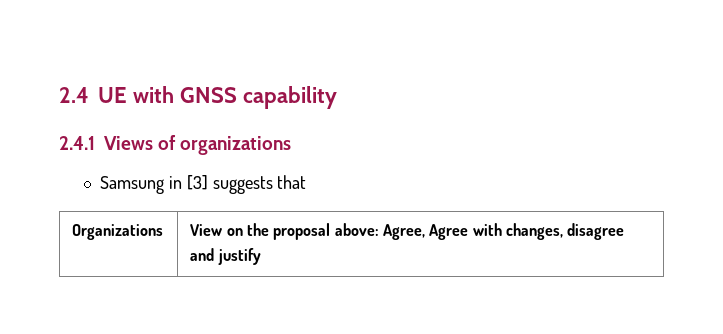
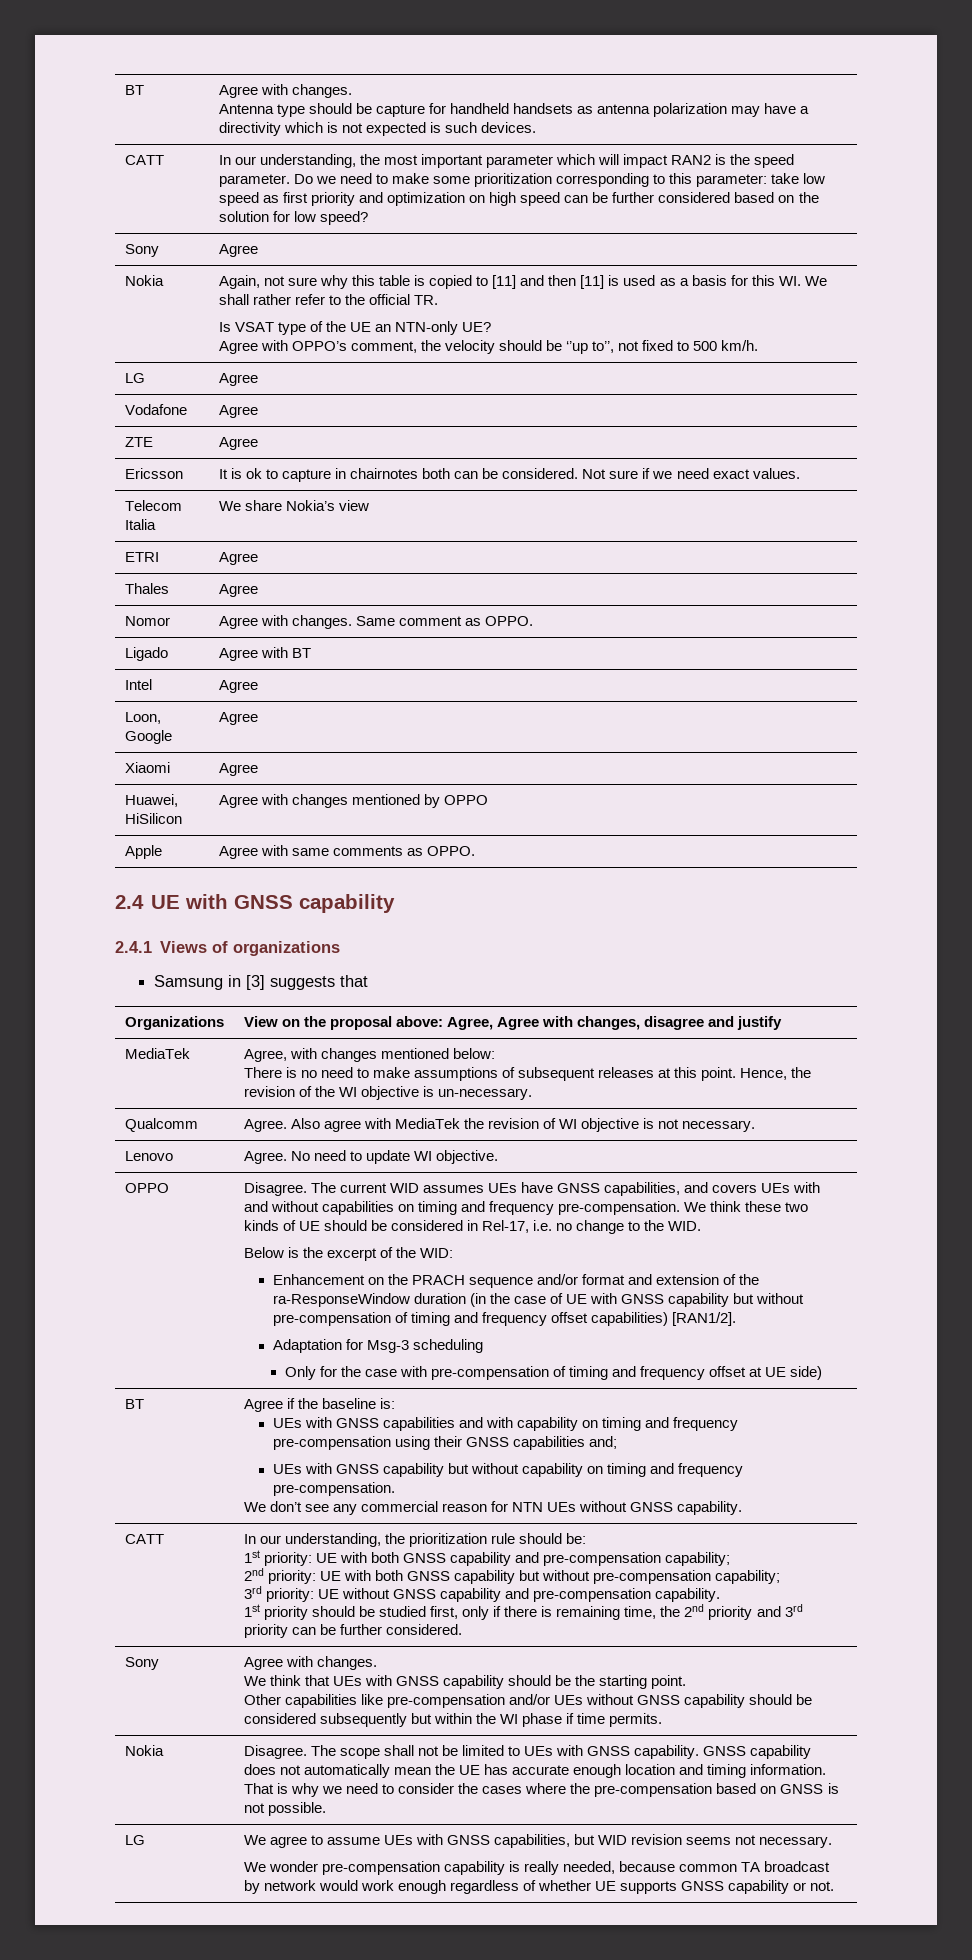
(59, 95) none -> [124,85,144,95] [218,84,352,98] [218,103,810,117] [218,122,537,136] [124,155,164,165] [218,154,795,168] [218,173,826,187] [218,192,819,206] [218,211,368,225] [124,244,159,257] [218,244,258,257] [124,275,164,286] [218,275,827,289] [218,294,439,305] [218,321,492,335] [218,340,759,354] [124,373,145,383] [218,373,258,386] [124,404,187,415] [218,405,258,418] [124,437,153,447] [218,437,258,450] [124,468,183,479] [218,468,800,482] [124,500,182,511] [124,519,156,530] [218,500,369,511] [124,552,159,562] [218,552,258,565] [124,583,169,594] [218,584,258,597] [124,616,170,626] [218,615,534,629] [124,647,168,661] [218,647,311,661] [124,679,152,690] [218,680,258,693] [124,712,161,724] [124,730,172,744] [218,712,258,725] [124,762,170,773] [218,763,258,776] [124,794,178,807] [124,813,182,824] [218,794,489,808] [124,845,162,859] [218,845,476,859] BT | Agree with changes. // Antenna type should be capture for handheld handsets as antenna polarization may have a directivity which is not expected is such devices. // CATT | In our understanding, the most important parameter which will impact RAN2 is the speed parameter. Do we need to make some prioritization corresponding to this parameter: take low speed as first priority and optimization on high speed can be further considered based on the solution for low speed? // Sony | Agree // Nokia | Again, not sure why this table is copied to [11] and then [11] is used as a basis for this WI. We shall rather refer to the official TR. // Is VSAT type of the UE an NTN-only UE? // Agree with OPPO’s comment, the velocity should be ‘’up to’’, not fixed to 500 km/h. // LG | Agree // Vodafone | Agree // ZTE | Agree // Ericsson | It is ok to capture in chairnotes both can be considered. Not sure if we need exact values. // Telecom Italia | We share Nokia’s view // ETRI | Agree // Thales | Agree // Nomor | Agree with changes. Same comment as OPPO. // Ligado | Agree with BT // Intel | Agree // Loon, Google | Agree // Xiaomi | Agree // Huawei, HiSilicon | Agree with changes mentioned by OPPO // Apple | Agree with same comments as OPPO. //
(261, 256) none -> [124,1048,190,1059] [243,1048,495,1062] [243,1067,812,1081] [243,1086,533,1100] [124,1118,198,1132] [243,1118,756,1132] [124,1151,173,1161] [243,1150,499,1164] [124,1183,169,1193] [243,1182,821,1196] [243,1201,809,1215] [243,1220,702,1234] [243,1247,454,1261] [272,1274,760,1288] [272,1293,805,1307] [272,1312,736,1326] [272,1339,483,1353] [284,1366,823,1380] [124,1399,144,1409] [243,1398,395,1412] [272,1417,739,1431] [272,1436,617,1450] [272,1463,744,1477] [272,1482,395,1496] [243,1501,743,1515] [124,1534,164,1544] [243,1533,587,1547] [243,1550,731,1566] [243,1568,781,1584] [243,1586,721,1602] [243,1604,803,1620] [243,1624,462,1638] [124,1657,159,1670] [243,1656,377,1670] [243,1675,687,1689] [243,1694,813,1708] [243,1713,663,1727] [124,1745,164,1756] [243,1745,812,1759] [243,1764,827,1778] [243,1783,839,1797] [243,1802,326,1816] [124,1835,145,1845] [243,1834,833,1848] [243,1861,831,1875] [243,1880,835,1894] // MediaTek | Agree, with changes mentioned below: // There is no need to make assumptions of subsequent releases at this point. Hence, the revision of the WI objective is un-necessary. // Qualcomm | Agree. Also agree with MediaTek the revision of WI objective is not necessary. // Lenovo | Agree. No need to update WI objective. // OPPO | Disagree. The current WID assumes UEs have GNSS capabilities, and covers UEs with and without capabilities on timing and frequency pre-compensation. We think these two kinds of UE should be considered in Rel-17, i.e. no change to the WID. // Below is the excerpt of the WID: // Enhancement on the PRACH sequence and/or format and extension of the ra-ResponseWindow duration (in the case of UE with GNSS capability but without pre-compensation of timing and frequency offset capabilities) [RAN1/2]. // Adaptation for Msg-3 scheduling // Only for the case with pre-compensation of timing and frequency offset at UE side) // BT | Agree if the baseline is: // UEs with GNSS capabilities and with capability on timing and frequency pre-compensation using their GNSS capabilities and; // UEs with GNSS capability but without capability on timing and frequency pre-compensation. // We don’t see any commercial reason for NTN UEs without GNSS capability. // CATT | In our understanding, the prioritization rule should be: // 1st priority: UE with both GNSS capability and pre-compensation capability; // 2nd priority: UE with both GNSS capability but without pre-compensation capability; // 3rd priority: UE without GNSS capability and pre-compensation capability. // 1st priority should be studied first, only if there is remaining time, the 2nd priority and 3rd priority can be further considered. // Sony | Agree with changes. // We think that UEs with GNSS capability should be the starting point. // Other capabilities like pre-compensation and/or UEs without GNSS capability should be considered subsequently but within the WI phase if time permits. // Nokia | Disagree. The scope shall not be limited to UEs with GNSS capability. GNSS capability does not automatically mean the UE has accurate enough location and timing information. That is why we need to consider the cases where the pre-compensation based on GNSS is not possible. // LG | We agree to assume UEs with GNSS capabilities, but WID revision seems not necessary. // We wonder pre-compensation capability is really needed, because common TA broadcast by network would work enough regardless of whether UE supports GNSS capability or not.

